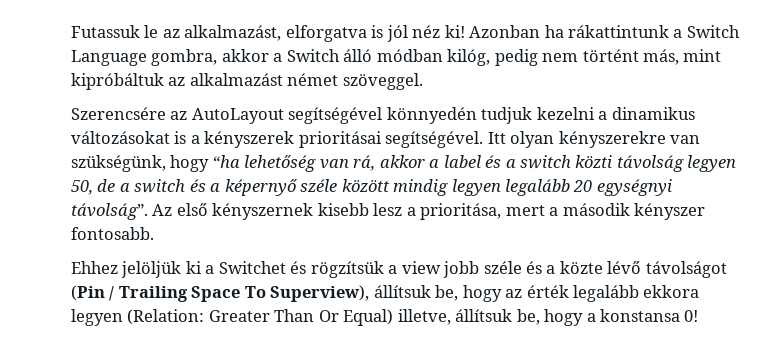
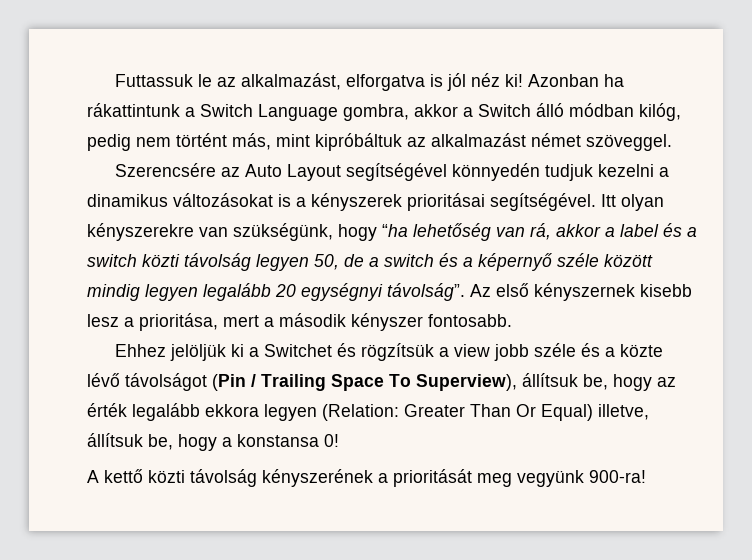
[71,25,140,38] Futassuk -> [114,74,193,87] Futtassuk
[191,108,284,124] AutoLayout -> [244,164,341,181] Auto Layout
(699, 316) none -> [87,469,646,487] // A kettő közti távolság kényszerének a prioritását meg vegyünk 900-ra!

